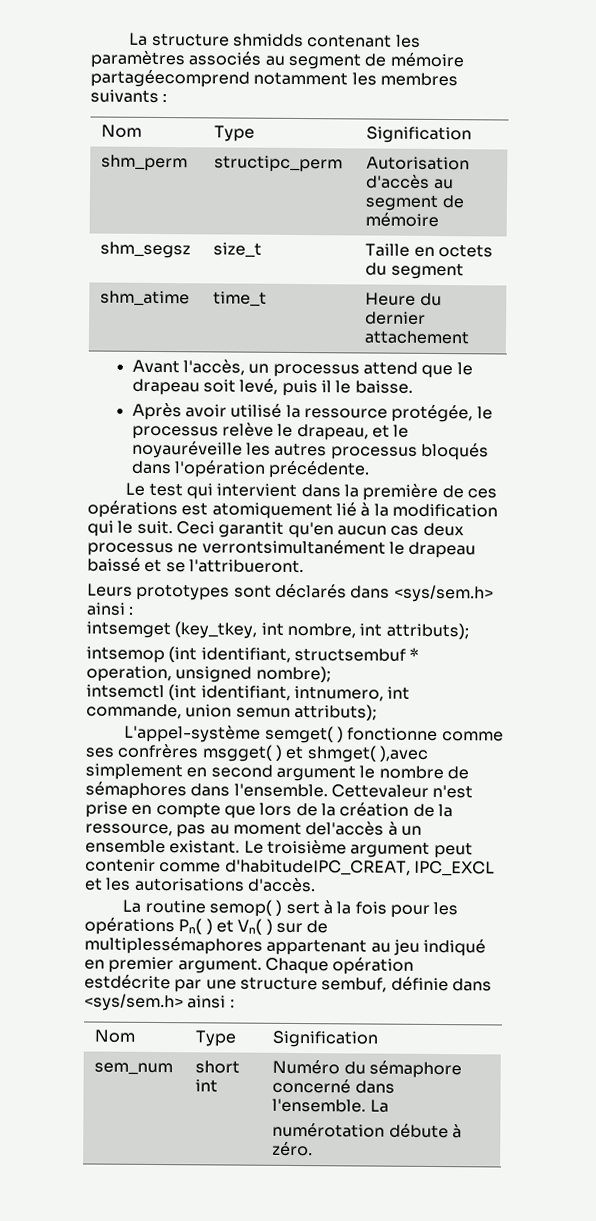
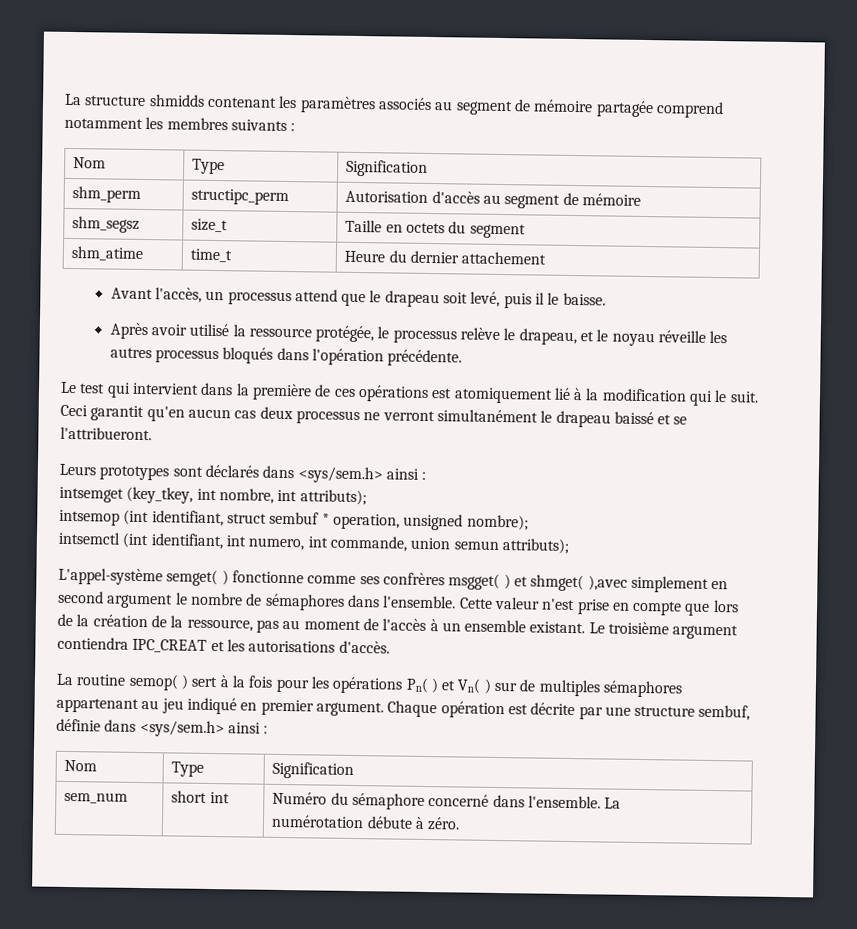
[90,69,250,88] partagéecomprend -> [595,100,724,119] partagée comprend
[131,440,243,459] noyauréveille -> [611,330,707,347] noyau réveille
[201,539,386,555] verrontsimultanément -> [382,409,538,423] verront simultanément
[293,647,406,662] structsembuf -> [226,511,320,525] struct sembuf
[293,685,384,702] intnumero, -> [225,535,305,551] int numero,
[330,784,429,798] Cettevaleur -> [458,596,540,610] Cette valeur
[305,821,385,836] del'accès -> [362,618,427,631] de l'accès
[433,841,473,859] [85,858,495,877] peut contenir comme d'habitudeIPC_CREAT, IPC_EXCL -> [57,636,208,653] contiendra IPC_CREAT
[84,936,263,955] multiplessémaphores -> [538,679,683,698] multiples sémaphores
[84,974,171,990] estdécrite -> [507,702,576,716] est décrite

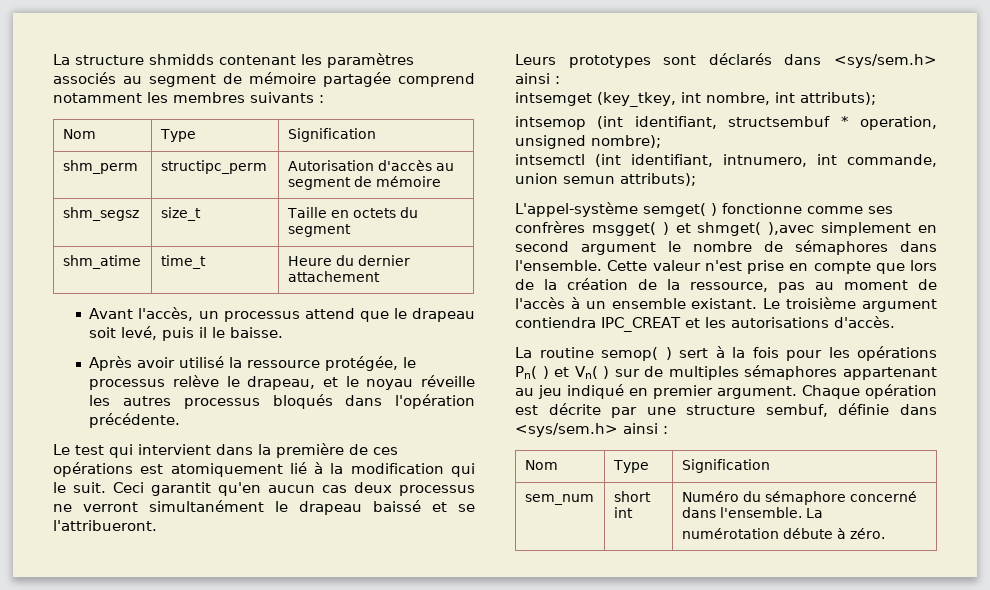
[226,511,320,525] struct sembuf -> [728,116,831,127] structsembuf
[225,535,305,551] int numero, -> [723,154,807,167] intnumero,

